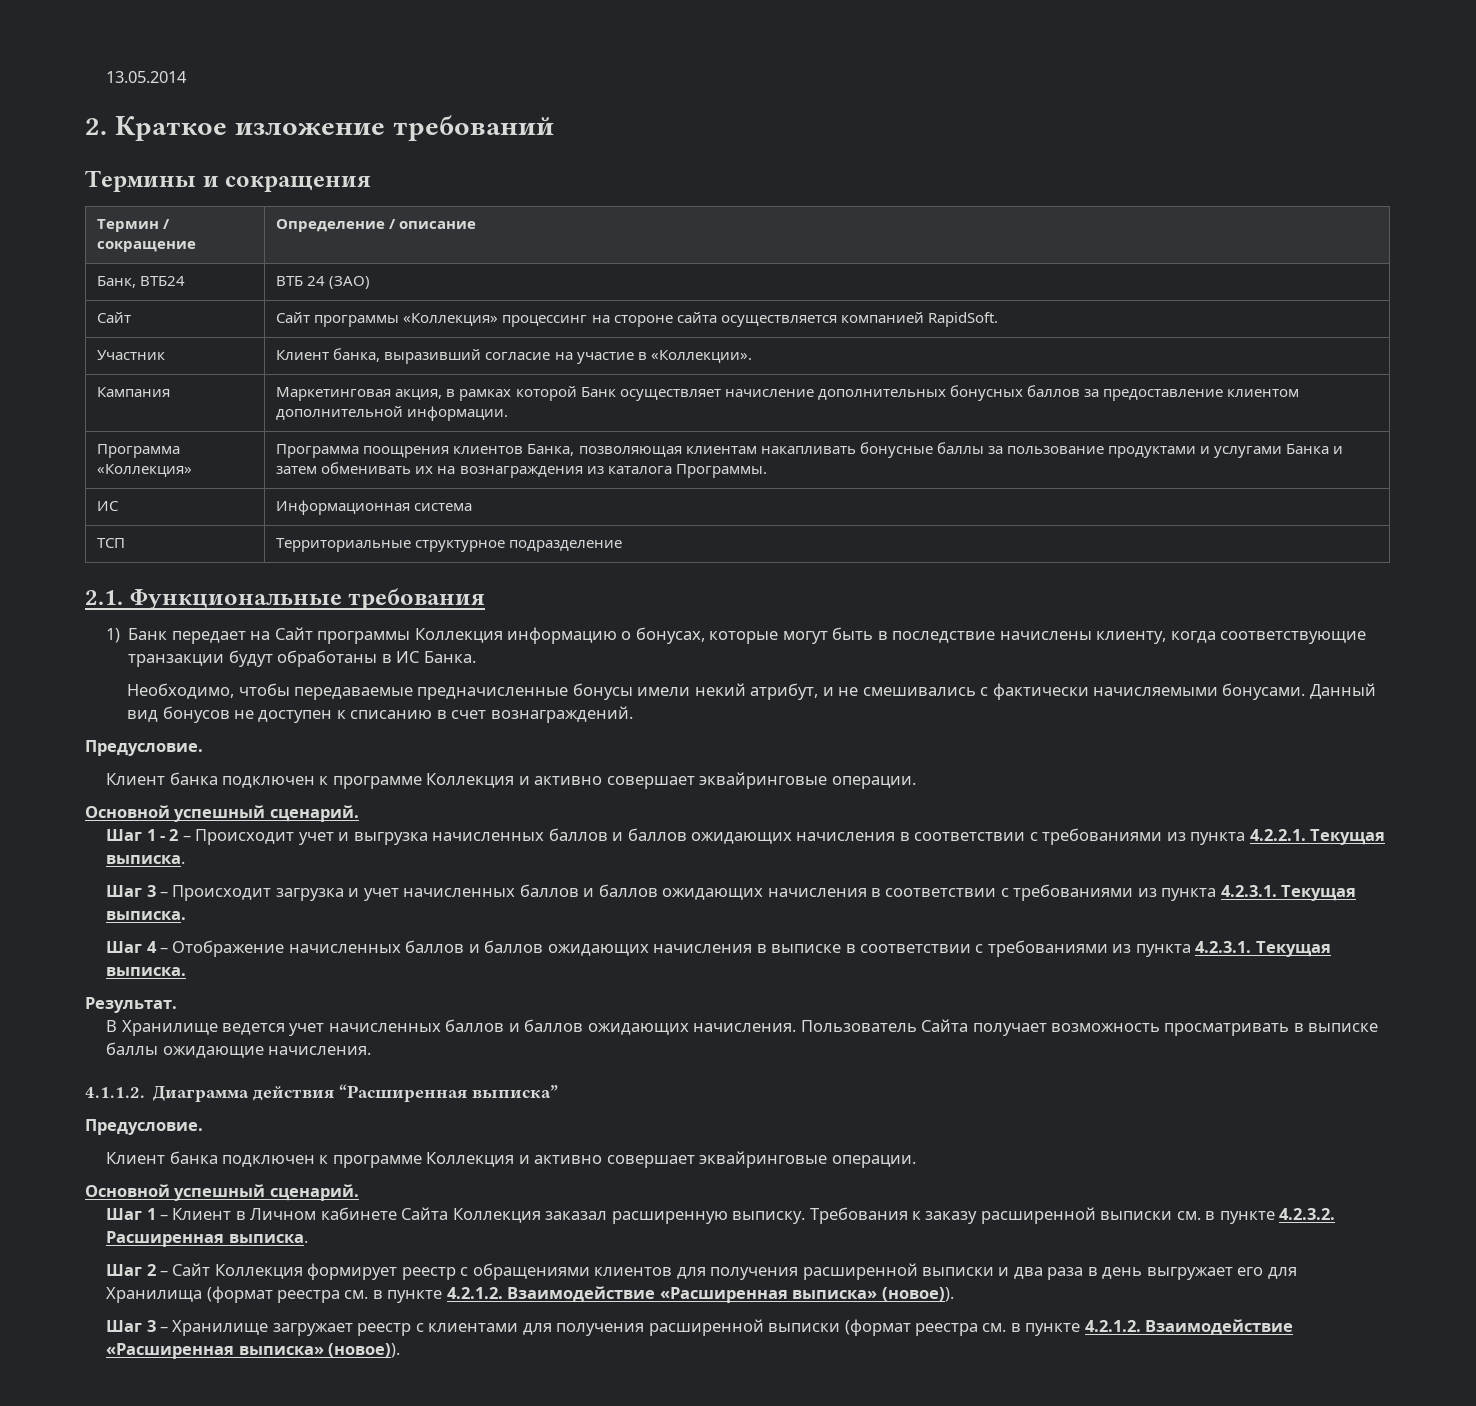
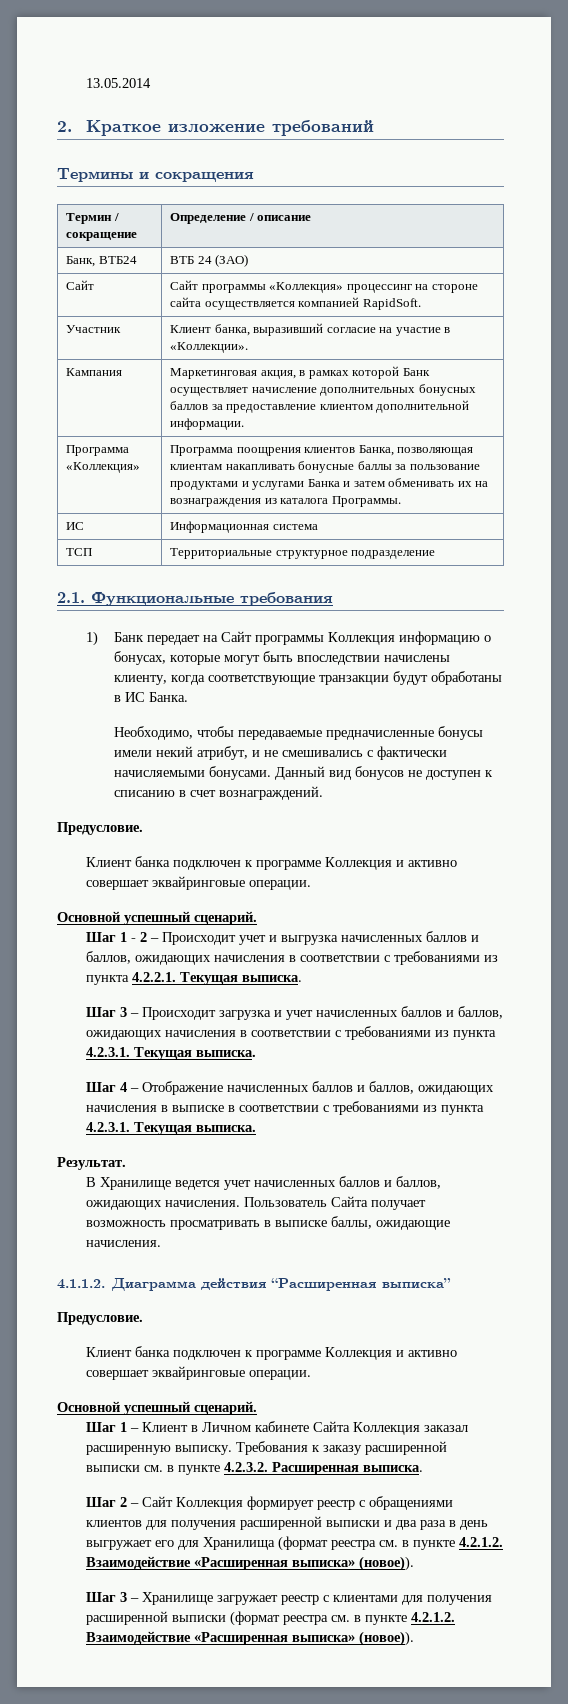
[877,631,996,643] в последствие -> [297,655,381,665] впоследствии
[627,828,687,841] баллов -> [85,951,131,964] баллов,
[598,884,658,897] баллов -> [457,1006,503,1019] баллов,
[484,940,544,953] баллов -> [368,1081,414,1094] баллов,
[524,1019,584,1032] баллов -> [395,1176,441,1189] баллов,
[106,1042,159,1055] баллы -> [330,1216,372,1229] баллы,

